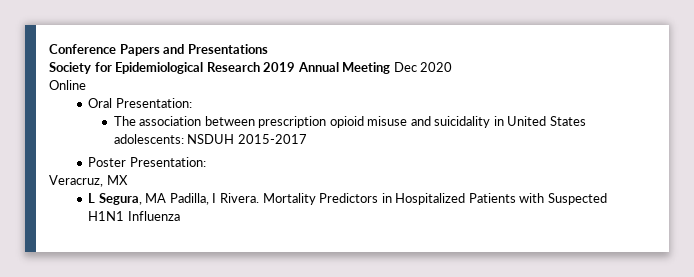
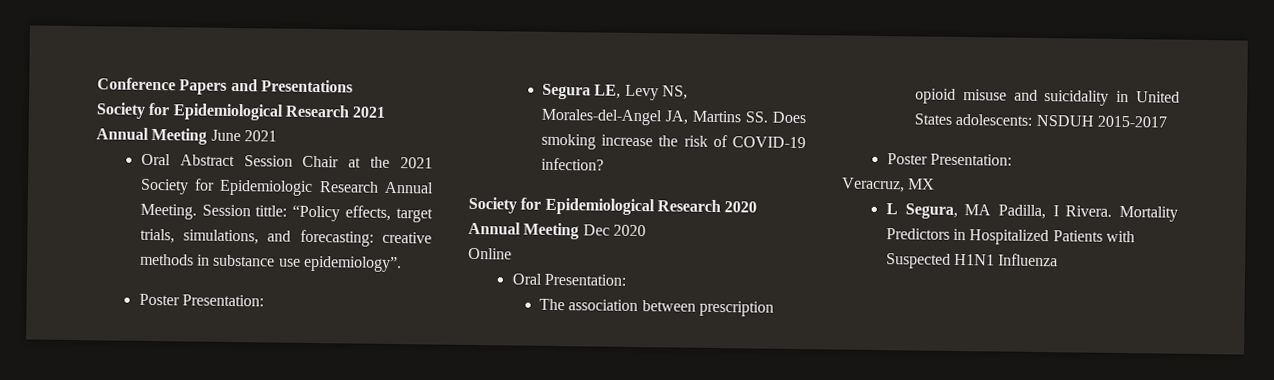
[263,62,296,72] 2019 -> [352,106,387,118] [96,127,277,145] [140,153,433,169] [139,178,435,196] [139,203,433,223] [139,228,433,247] [139,253,403,273] [138,293,265,307] [542,83,688,101] [541,108,806,126] [541,133,806,150] [541,157,605,171] [468,196,758,216] 2021 Annual Meeting June 2021 // Oral Abstract Session Chair at the 2021 Society for Epidemiologic Research Annual Meeting. Session tittle: “Policy effects, target trials, simulations, and forecasting: creative methods in substance use epidemiology”. // Poster Presentation: // Segura LE, Levy NS, Morales-del-Angel JA, Martins SS. Does smoking increase the risk of COVID-19 infection? // Society for Epidemiological Research 2020

